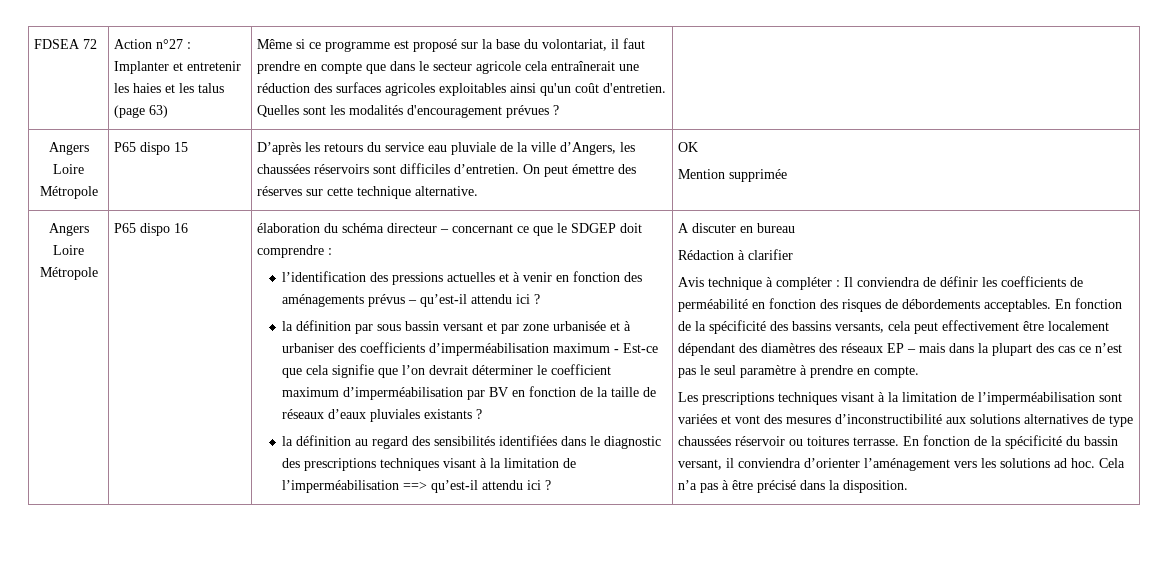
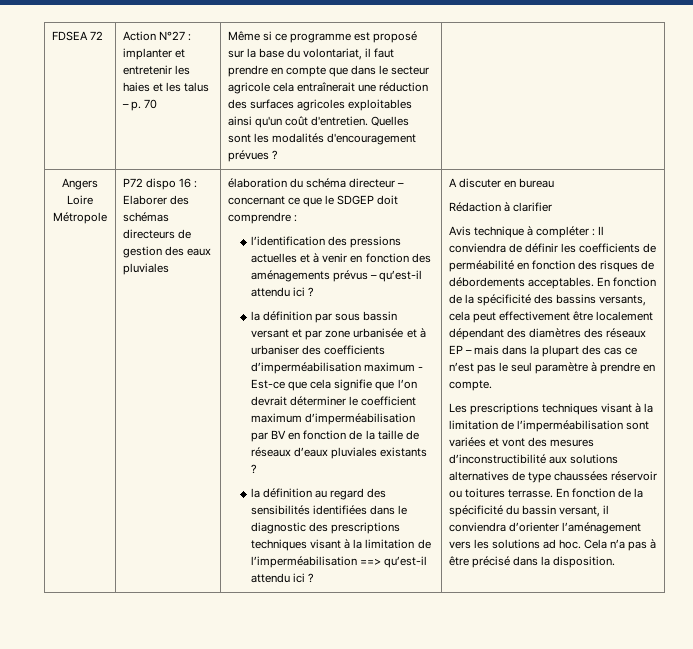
[155,39,191,49] [113,61,169,74] n°27 : Implanter -> [158,31,191,41] [122,48,172,60] N°27 : implanter
[113,105,168,118] (page 63) -> [121,99,157,111] – p. 70
[113,142,188,155] [256,142,635,155] [256,163,636,177] [256,186,478,199] [677,142,698,152] [677,169,787,182] [48,223,89,236] [53,245,84,255] [39,267,98,280] [113,223,188,236] P65 dispo 15 | D’après les retours du service eau pluviale de la ville d’Angers, les chaussées réservoirs sont difficiles d’entretien. On peut émettre des réserves sur cette technique alternative. | OK // Mention supprimée // Angers Loire Métropole | P65 dispo 16 -> [122,178,197,190] [122,195,189,205] [122,212,169,222] [122,229,191,239] [122,246,211,258] [122,263,169,275] P72 dispo 16 : Elaborer des schémas directeurs de gestion des eaux pluviales

